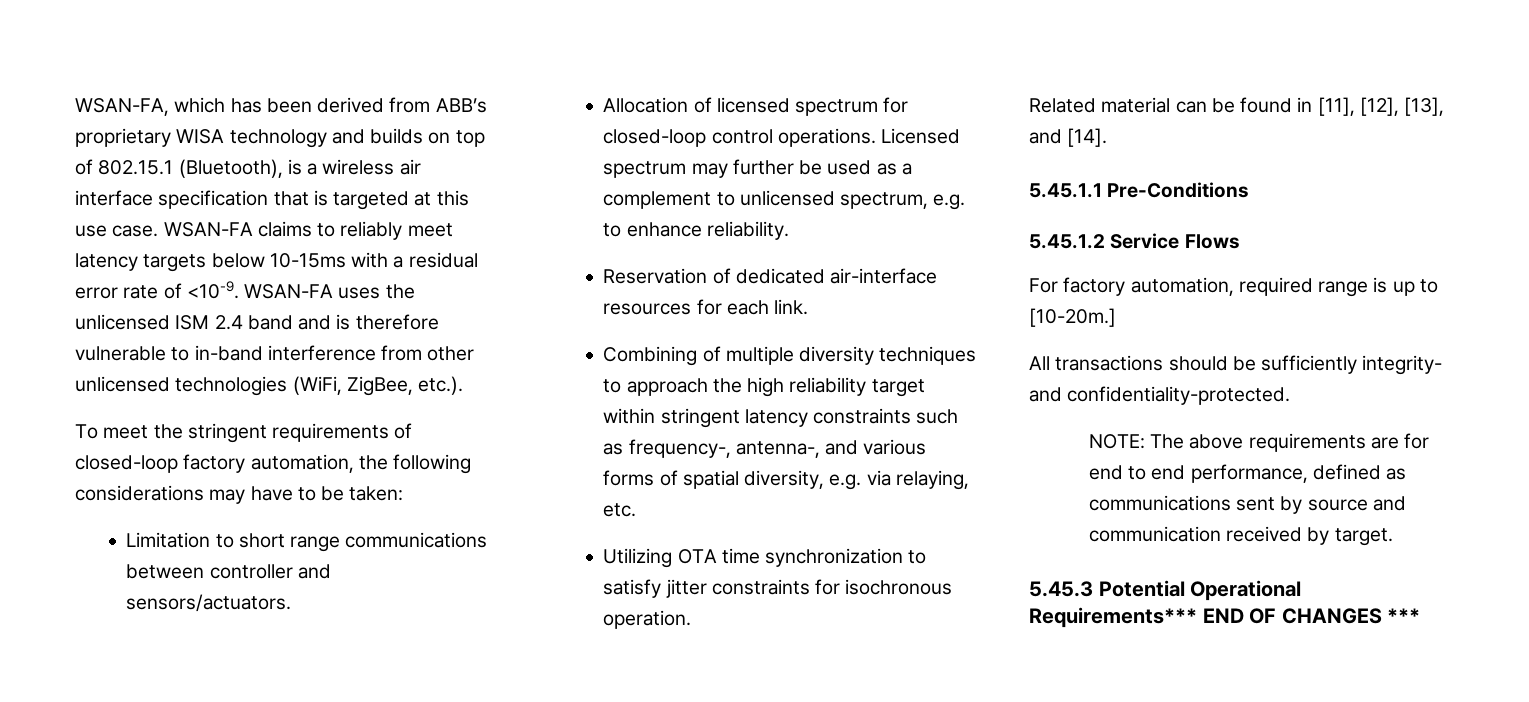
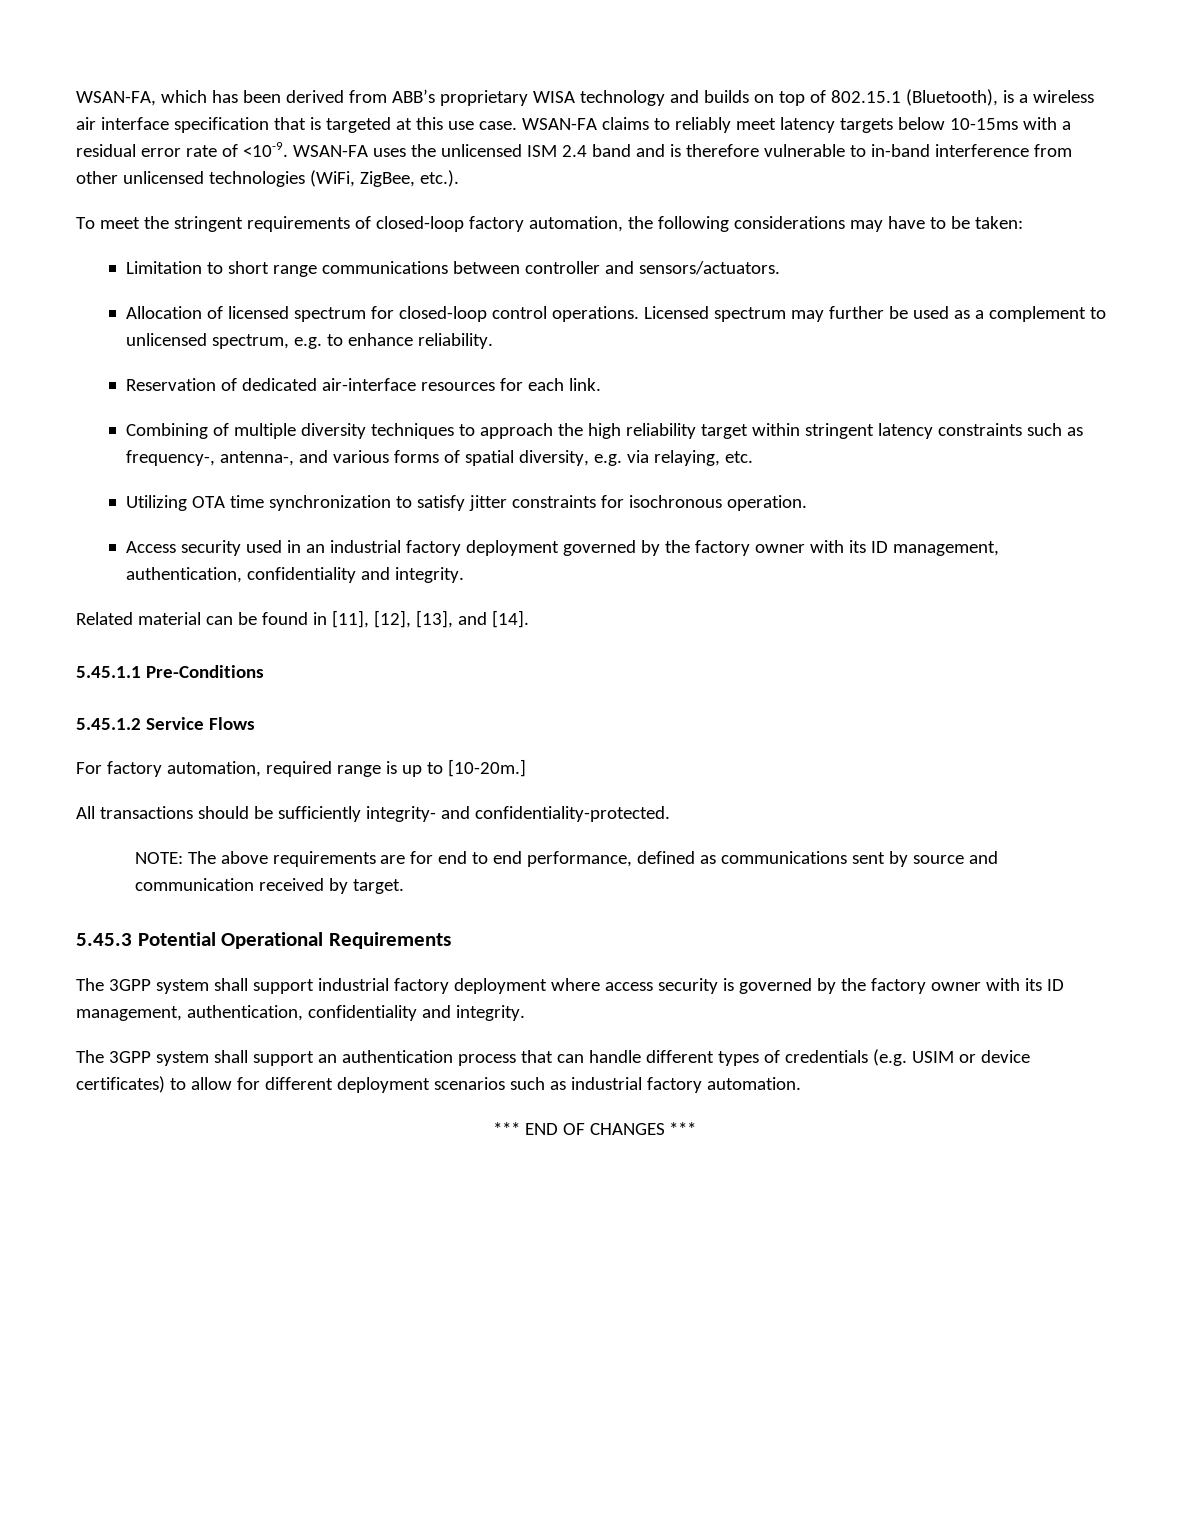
(692, 619) none -> [125,540,999,556] [125,567,464,583] // Access security used in an industrial factory deployment governed by the factory owner with its ID management, authentication, confidentiality and integrity.
[1029,607,1197,628] Requirements*** -> [328,932,451,949] [76,978,1064,994] [76,1005,525,1021] [76,1049,1030,1066] [76,1076,801,1093] [492,1122,520,1135] Requirements // The 3GPP system shall support industrial factory deployment where access security is governed by the factory owner with its ID management, authentication, confidentiality and integrity. // The 3GPP system shall support an authentication process that can handle different types of credentials (e.g. USIM or device certificates) to allow for different deployment scenarios such as industrial factory automation. // ***

